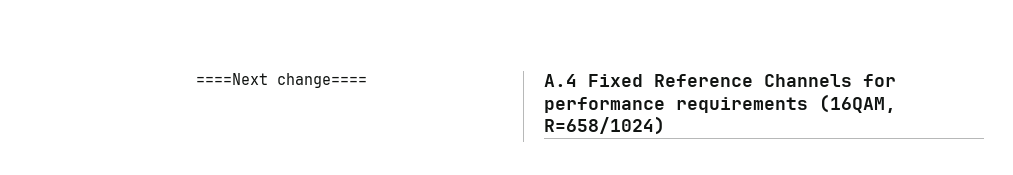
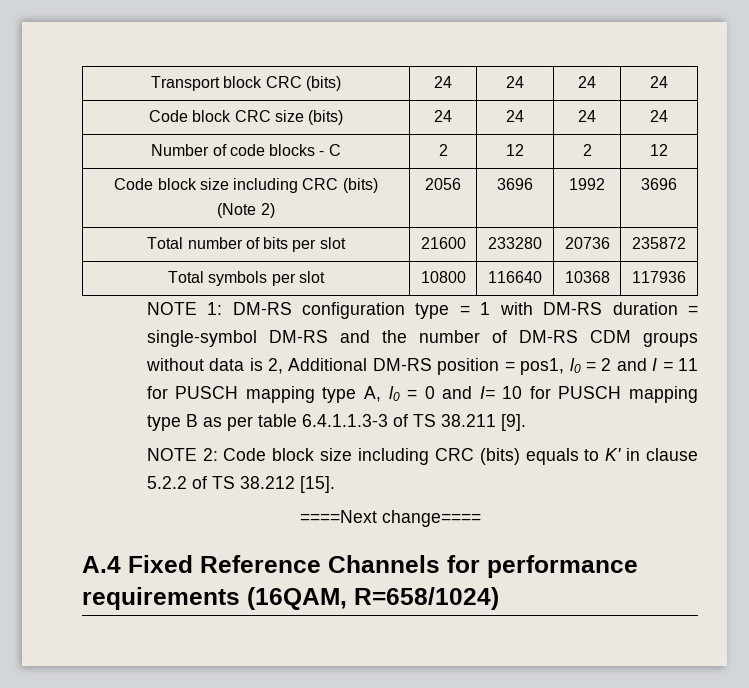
(195, 79) none -> [151,76,341,91] [433,76,452,88] [505,76,524,88] [578,76,596,88] [650,76,668,88] [148,110,344,125] [433,110,452,122] [505,110,524,122] [578,110,596,122] [650,110,668,122] [151,144,341,156] [438,144,448,156] [505,144,524,156] [582,144,592,156] [650,144,668,156] [114,178,378,193] [217,203,275,218] [424,178,461,190] [496,178,533,190] [569,178,605,190] [641,178,677,190] [147,237,346,252] [420,237,466,249] [487,237,542,249] [564,237,610,249] [632,237,686,249] [168,271,325,286] [420,271,466,283] [487,271,542,283] [564,271,610,283] [632,271,686,283] [146,302,698,319] [146,330,698,347] [145,358,698,375] [146,386,698,403] [146,414,526,431] [146,448,698,465] [146,476,335,493] Transport block CRC (bits) | 24 | 24 | 24 | 24 // Code block CRC size (bits) | 24 | 24 | 24 | 24 // Number of code blocks - C | 2 | 12 | 2 | 12 // Code block size including CRC (bits) (Note 2) | 2056 | 3696 | 1992 | 3696 // Total number of bits per slot | 21600 | 233280 | 20736 | 235872 // Total symbols per slot | 10800 | 116640 | 10368 | 117936 // NOTE 1: DM-RS configuration type = 1 with DM-RS duration = single-symbol DM-RS and the number of DM-RS CDM groups without data is 2, Additional DM-RS position = pos1, l0 = 2 and I = 11 for PUSCH mapping type A, l0 = 0 and I= 10 for PUSCH mapping type B as per table 6.4.1.1.3-3 of TS 38.211 [9]. // NOTE 2: Code block size including CRC (bits) equals to K' in clause 5.2.2 of TS 38.212 [15]. //

